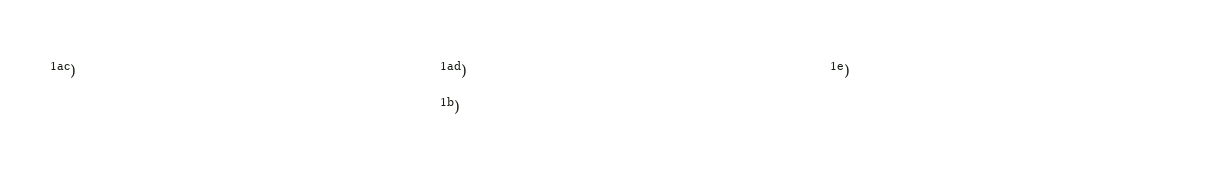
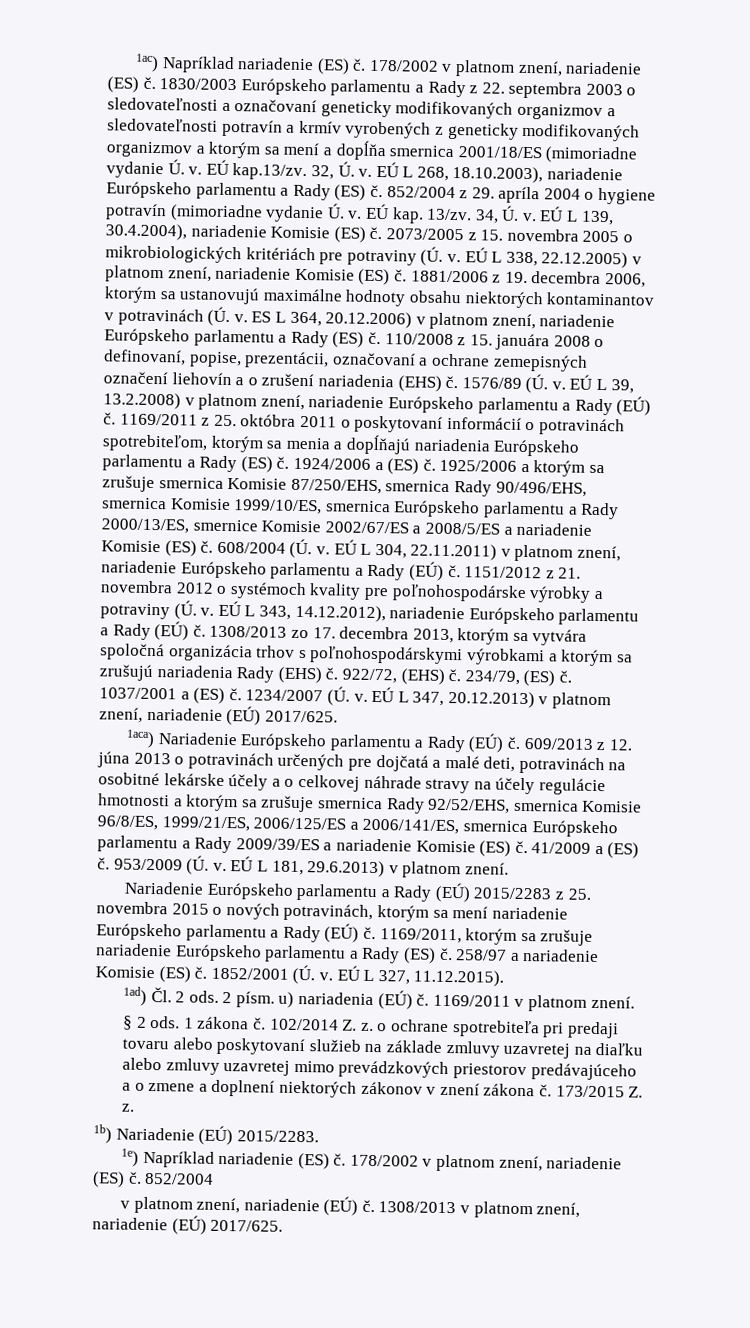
[440,61,467,78] [440,97,460,114] [830,62,850,78] // 1ad) // 1b) // 1e) -> [161,56,643,77] [107,76,637,99] [107,97,616,121] [107,118,641,142] [106,140,638,164] [106,159,624,184] [106,181,657,205] [105,203,614,226] [105,223,633,243] [105,245,642,269] [105,265,646,288] [104,286,656,309] [104,306,616,330] [104,328,605,351] [104,349,588,372] [103,371,634,394] [103,392,652,416] [103,412,625,436] [102,434,581,457] [102,454,606,477] [102,475,587,497] [102,497,620,520] [101,518,593,536] [101,538,622,562] [101,560,582,581] [100,580,604,603] [100,600,640,626] [100,621,588,646] [100,643,633,667] [99,664,572,687] [99,686,612,710] [99,706,338,726] [125,729,633,753] [97,751,627,775] [98,772,606,796] [98,793,643,814] [97,815,618,838] [97,835,640,859] [97,855,509,879] [123,881,591,903] [96,901,568,922] [96,923,594,946] [96,943,600,964] [95,964,505,987] [122,986,635,1012] [123,1015,619,1039] [122,1037,644,1059] [122,1057,637,1081] [122,1079,644,1098] [121,1103,136,1112] [93,1124,319,1146] [120,1148,623,1172] [92,1171,215,1188] [119,1196,581,1219] [92,1215,284,1235] Napríklad nariadenie (ES) č. 178/2002 v platnom znení, nariadenie (ES) č. 1830/2003 Európskeho parlamentu a Rady z 22. septembra 2003 o sledovateľnosti a označovaní geneticky modifikovaných organizmov a sledovateľnosti potravín a krmív vyrobených z geneticky modifikovaných organizmov a ktorým sa mení a dopĺňa smernica 2001/18/ES (mimoriadne vydanie Ú. v. EÚ kap.13/zv. 32, Ú. v. EÚ L 268, 18.10.2003), nariadenie Európskeho parlamentu a Rady (ES) č. 852/2004 z 29. apríla 2004 o hygiene potravín (mimoriadne vydanie Ú. v. EÚ kap. 13/zv. 34, Ú. v. EÚ L 139, 30.4.2004), nariadenie Komisie (ES) č. 2073/2005 z 15. novembra 2005 o mikrobiologických kritériách pre potraviny (Ú. v. EÚ L 338, 22.12.2005) v platnom znení, nariadenie Komisie (ES) č. 1881/2006 z 19. decembra 2006, ktorým sa ustanovujú maximálne hodnoty obsahu niektorých kontaminantov v potravinách (Ú. v. ES L 364, 20.12.2006) v platnom znení, nariadenie Európskeho parlamentu a Rady (ES) č. 110/2008 z 15. januára 2008 o definovaní, popise, prezentácii, označovaní a ochrane zemepisných označení liehovín a o zrušení nariadenia (EHS) č. 1576/89 (Ú. v. EÚ L 39, 13.2.2008) v platnom znení, nariadenie Európskeho parlamentu a Rady (EÚ) č. 1169/2011 z 25. októbra 2011 o poskytovaní informácií o potravinách spotrebiteľom, ktorým sa menia a dopĺňajú nariadenia Európskeho parlamentu a Rady (ES) č. 1924/2006 a (ES) č. 1925/2006 a ktorým sa zrušuje smernica Komisie 87/250/EHS, smernica Rady 90/496/EHS, smernica Komisie 1999/10/ES, smernica Európskeho parlamentu a Rady 2000/13/ES, smernice Komisie 2002/67/ES a 2008/5/ES a nariadenie Komisie (ES) č. 608/2004 (Ú. v. EÚ L 304, 22.11.2011) v platnom znení, nariadenie Európskeho parlamentu a Rady (EÚ) č. 1151/2012 z 21. novembra 2012 o systémoch kvality pre poľnohospodárske výrobky a potraviny (Ú. v. EÚ L 343, 14.12.2012), nariadenie Európskeho parlamentu a Rady (EÚ) č. 1308/2013 zo 17. decembra 2013, ktorým sa vytvára spoločná organizácia trhov s poľnohospodárskymi výrobkami a ktorým sa zrušujú nariadenia Rady (EHS) č. 922/72, (EHS) č. 234/79, (ES) č. 1037/2001 a (ES) č. 1234/2007 (Ú. v. EÚ L 347, 20.12.2013) v platnom znení, nariadenie (EÚ) 2017/625. // 1aca) Nariadenie Európskeho parlamentu a Rady (EÚ) č. 609/2013 z 12. júna 2013 o potravinách určených pre dojčatá a malé deti, potravinách na osobitné lekárske účely a o celkovej náhrade stravy na účely regulácie hmotnosti a ktorým sa zrušuje smernica Rady 92/52/EHS, smernica Komisie 96/8/ES, 1999/21/ES, 2006/125/ES a 2006/141/ES, smernica Európskeho parlamentu a Rady 2009/39/ES a nariadenie Komisie (ES) č. 41/2009 a (ES) č. 953/2009 (Ú. v. EÚ L 181, 29.6.2013) v platnom znení. // Nariadenie Európskeho parlamentu a Rady (EÚ) 2015/2283 z 25. novembra 2015 o nových potravinách, ktorým sa mení nariadenie Európskeho parlamentu a Rady (EÚ) č. 1169/2011, ktorým sa zrušuje nariadenie Európskeho parlamentu a Rady (ES) č. 258/97 a nariadenie Komisie (ES) č. 1852/2001 (Ú. v. EÚ L 327, 11.12.2015). // 1ad) Čl. 2 ods. 2 písm. u) nariadenia (EÚ) č. 1169/2011 v platnom znení. // § 2 ods. 1 zákona č. 102/2014 Z. z. o ochrane spotrebiteľa pri predaji tovaru alebo poskytovaní služieb na základe zmluvy uzavretej na diaľku alebo zmluvy uzavretej mimo prevádzkových priestorov predávajúceho a o zmene a doplnení niektorých zákonov v znení zákona č. 173/2015 Z. z. // 1b) Nariadenie (EÚ) 2015/2283. // 1e) Napríklad nariadenie (ES) č. 178/2002 v platnom znení, nariadenie (ES) č. 852/2004 // v platnom znení, nariadenie (EÚ) č. 1308/2013 v platnom znení, nariadenie (EÚ) 2017/625.

